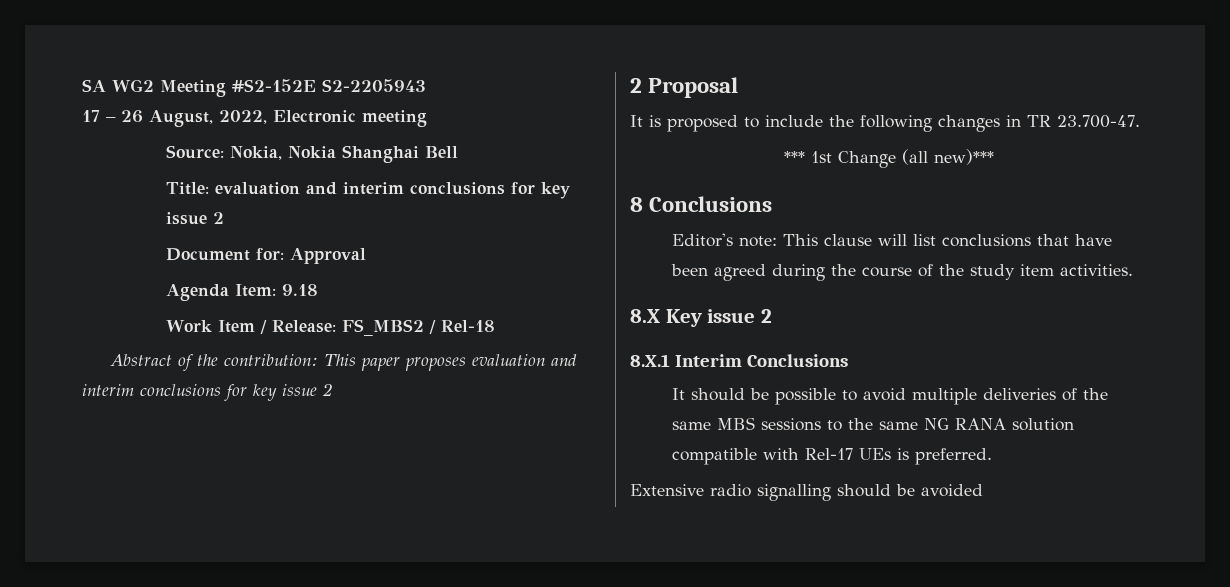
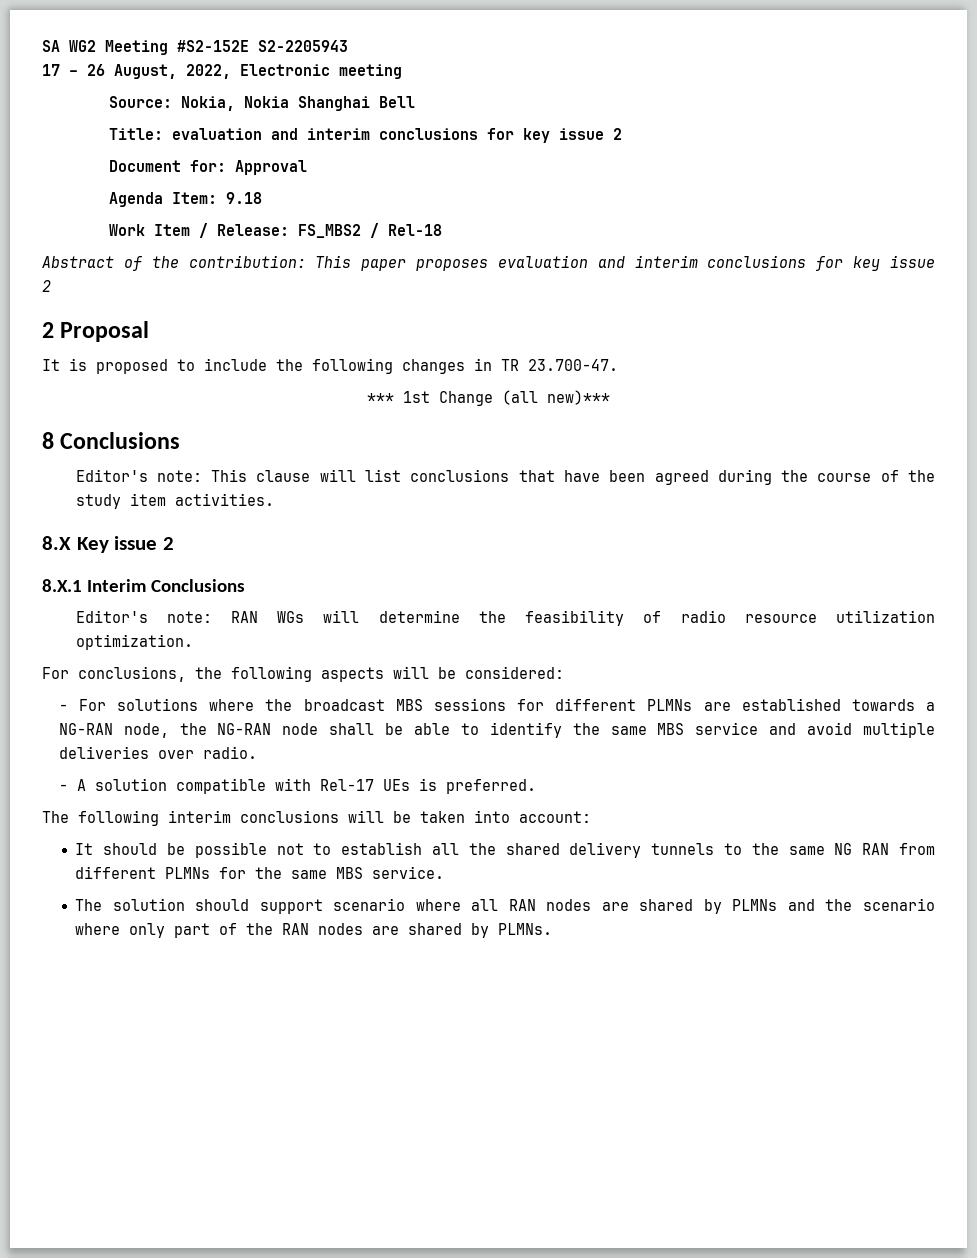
[671,388,1108,405] [671,417,1006,431] It should be possible to avoid multiple deliveries of the same MBS sessions to the same NG RANA -> [75,610,935,626] [75,634,193,650] [42,666,564,682] [58,698,936,711] [58,722,936,738] [58,746,257,759] [58,779,86,791] Editor's note: RAN WGs will determine the feasibility of radio resource utilization optimization. // For conclusions, the following aspects will be considered: // - For solutions where the broadcast MBS sessions for different PLMNs are established towards a NG-RAN node, the NG-RAN node shall be able to identify the same MBS service and avoid multiple deliveries over radio. // - A
[630,484,983,501] Extensive radio signalling should be avoided -> [42,810,591,826] [75,842,936,858] [75,866,445,879] [75,898,936,914] [75,923,553,938] The following interim conclusions will be taken into account: // It should be possible not to establish all the shared delivery tunnels to the same NG RAN from different PLMNs for the same MBS service. // The solution should support scenario where all RAN nodes are shared by PLMNs and the scenario where only part of the RAN nodes are shared by PLMNs.

